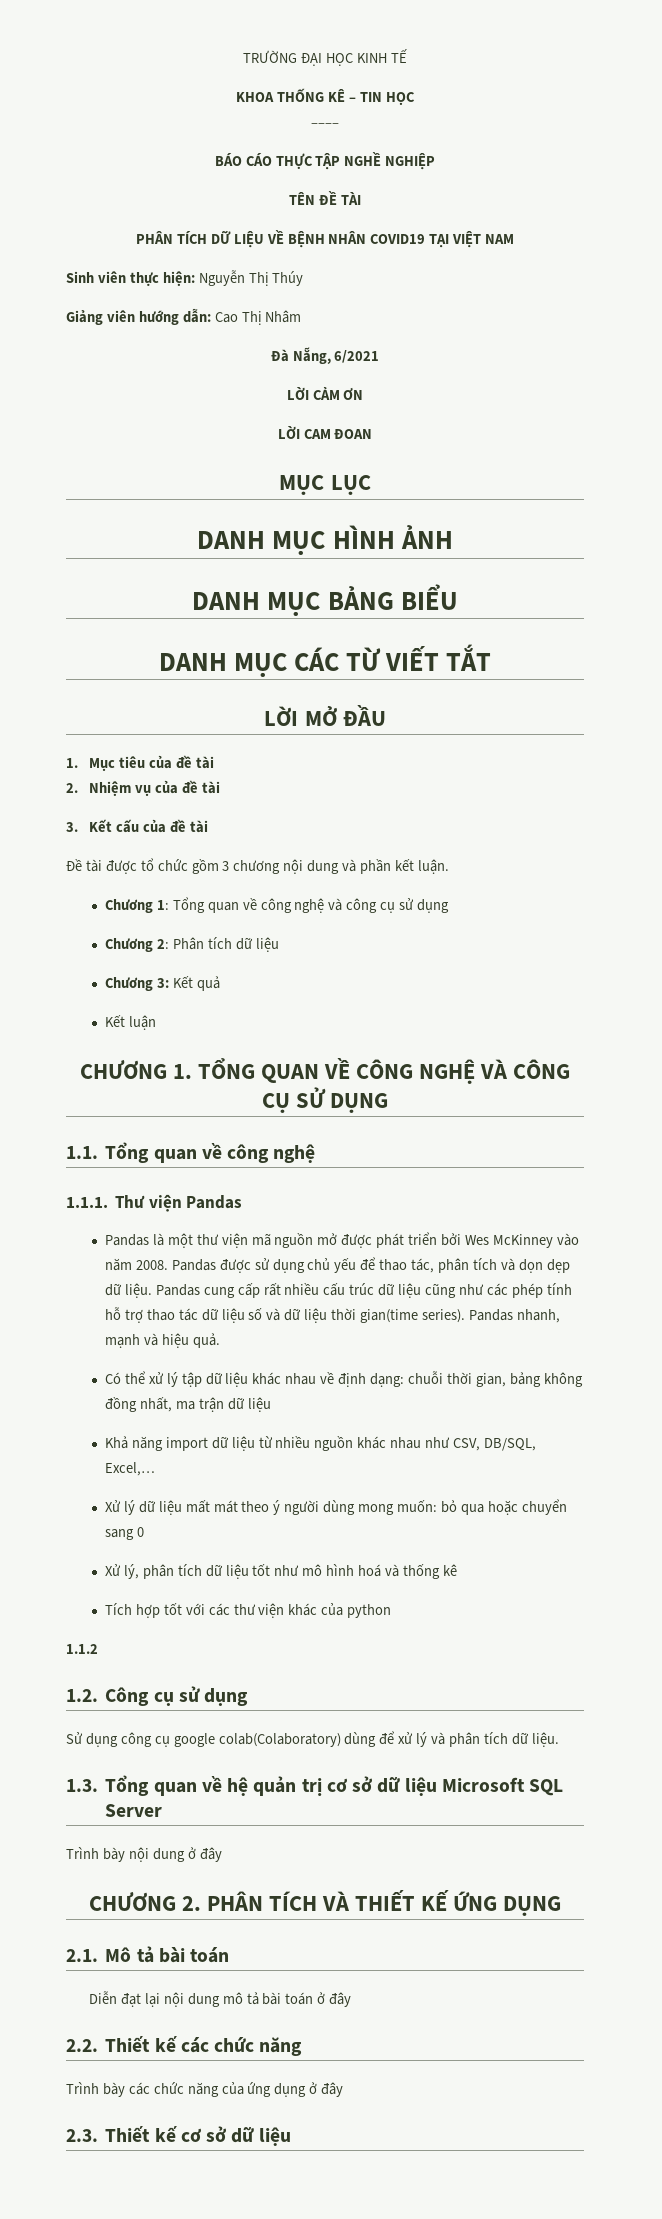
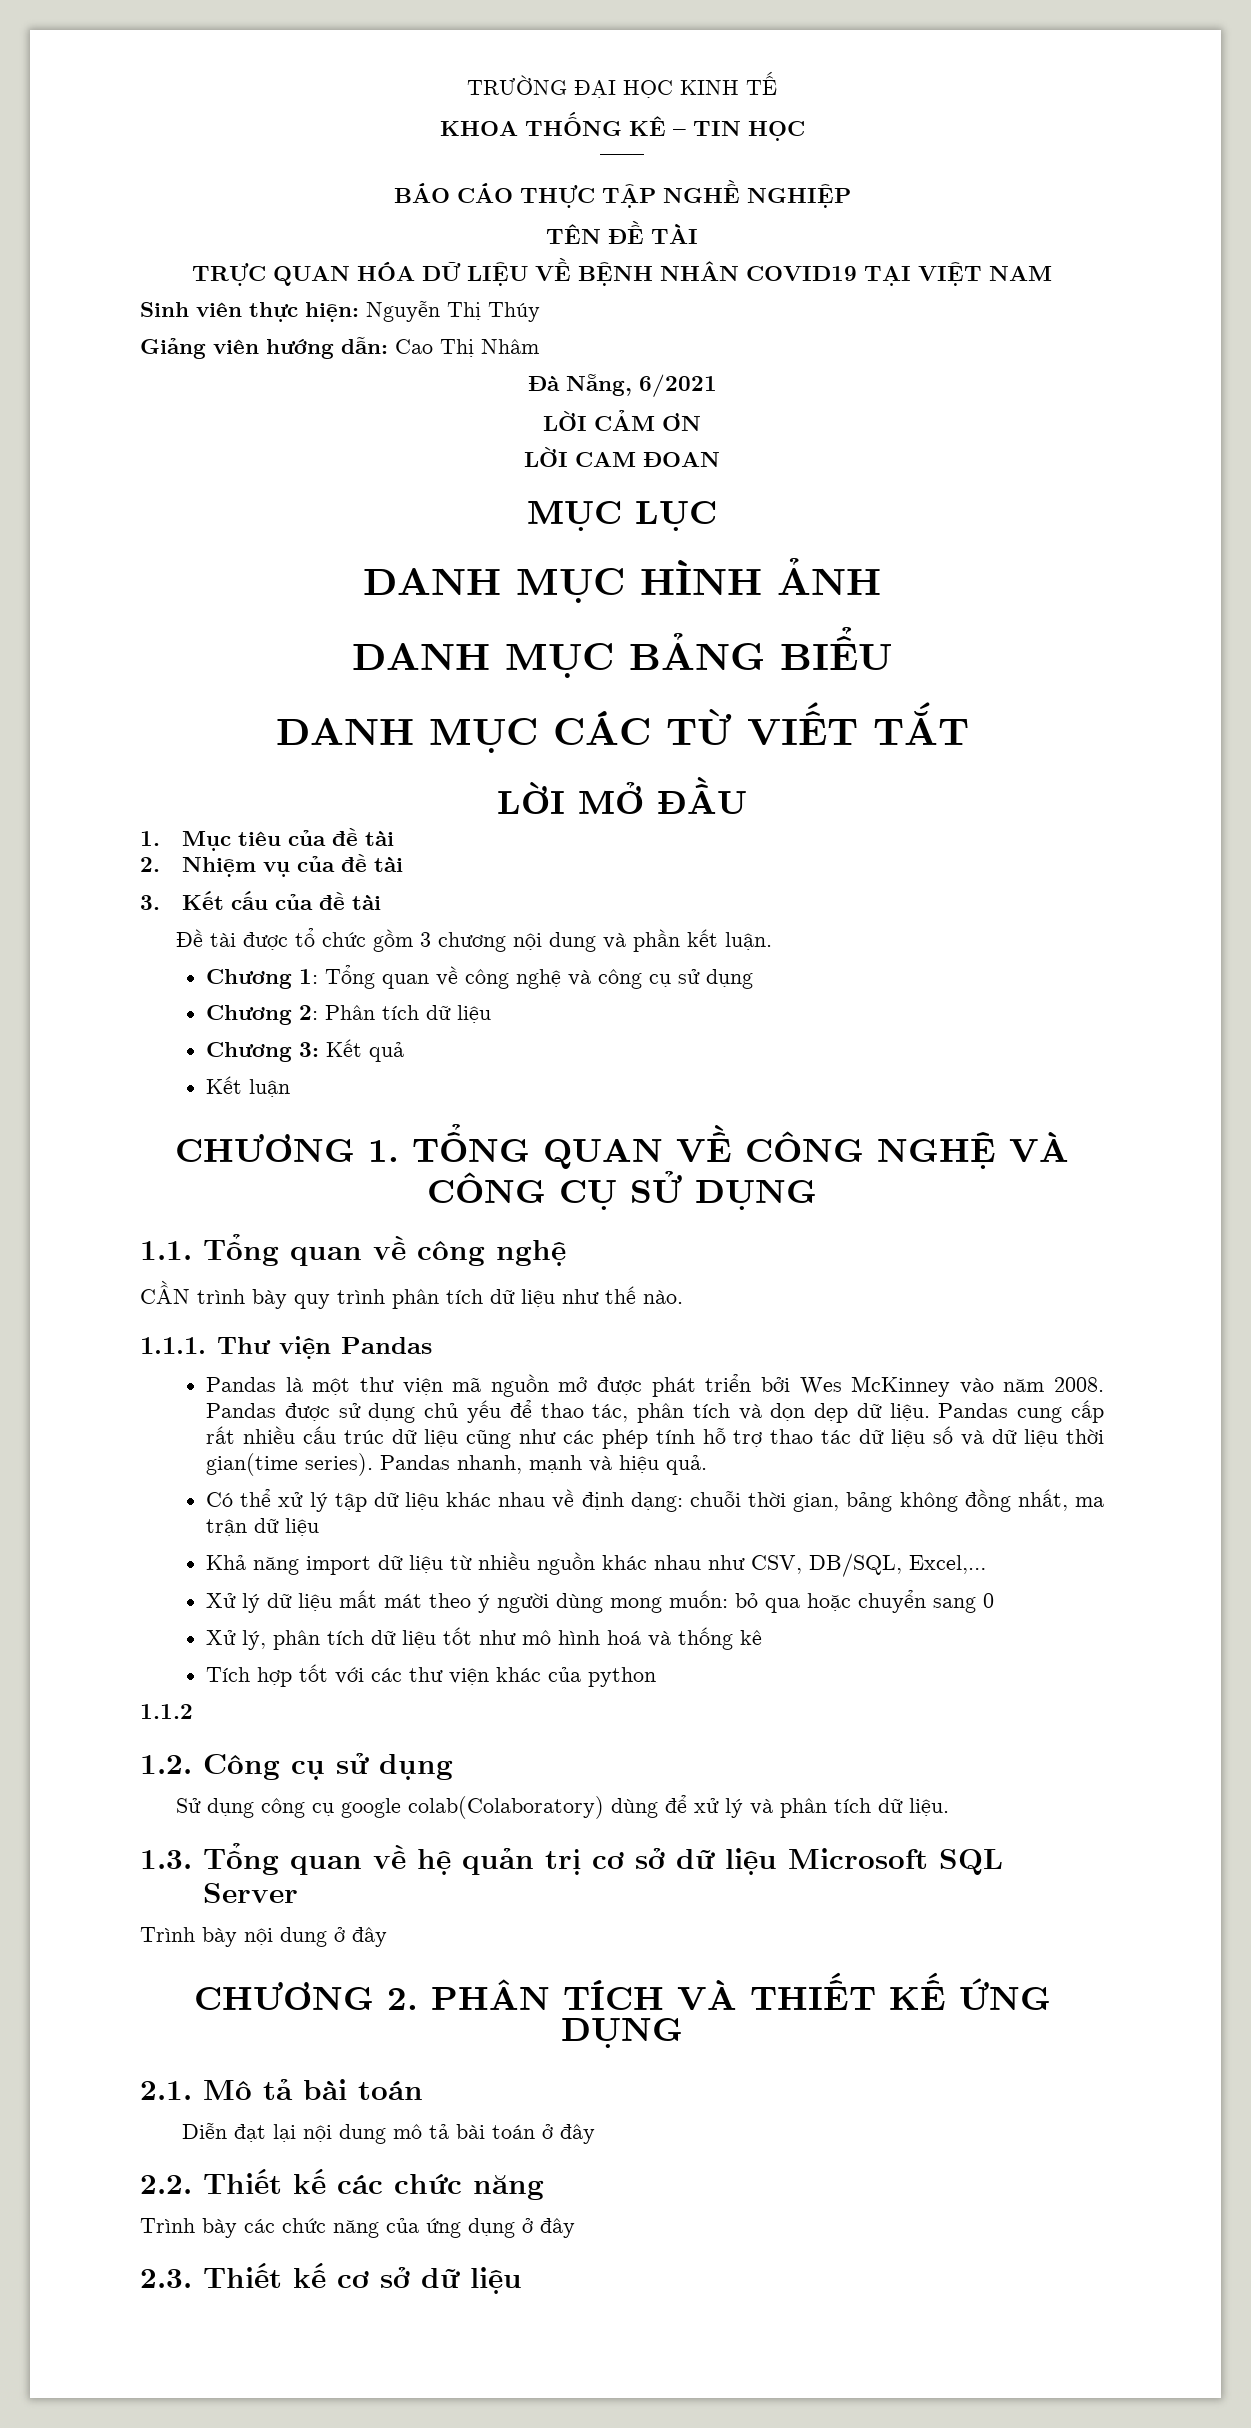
[135,231,207,244] PHÂN TÍCH -> [192,261,415,286] TRỰC QUAN HÓA
(316, 1154) none -> [140,1280,683,1309] // CẦN trình bày quy trình phân tích dữ liệu như thế nào.

